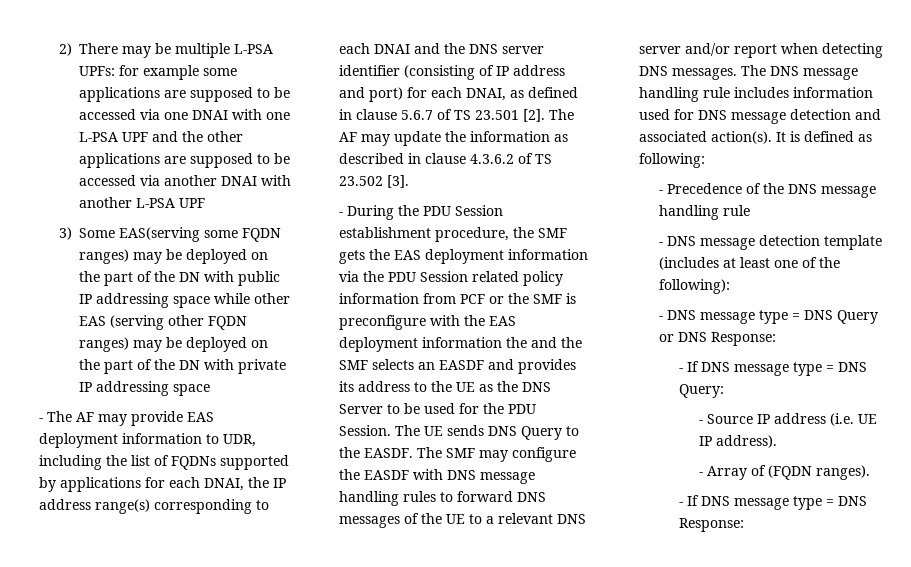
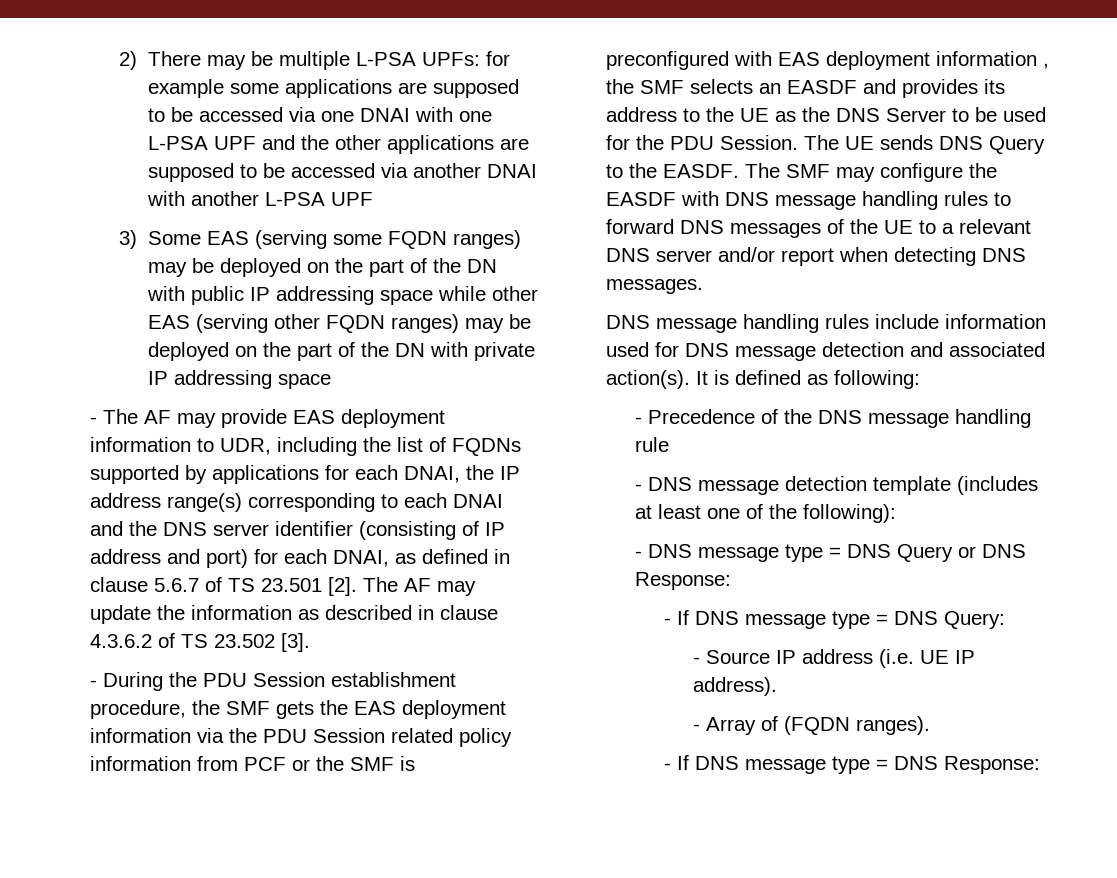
[119,227,201,242] EAS(serving -> [207,230,328,249] EAS (serving
[339,315,517,330] [339,337,558,352] preconfigure with the EAS deployment information the and -> [606,51,1050,70] preconfigured with EAS deployment information ,
[741,65,859,80] [639,87,790,102] The DNS message handling rule includes -> [606,314,940,333] // DNS message handling rules include

